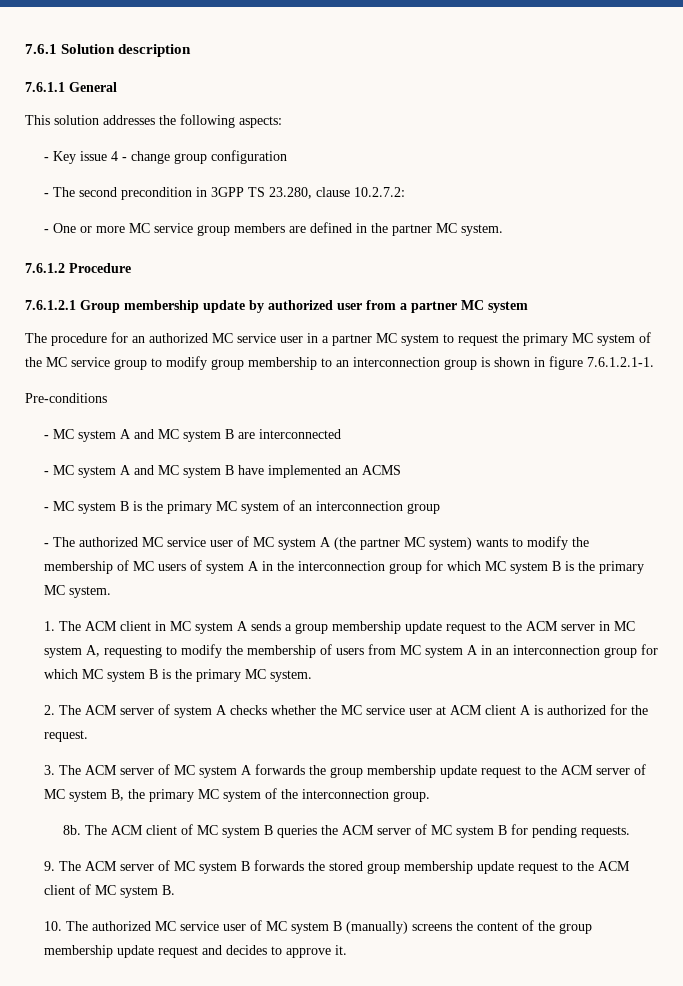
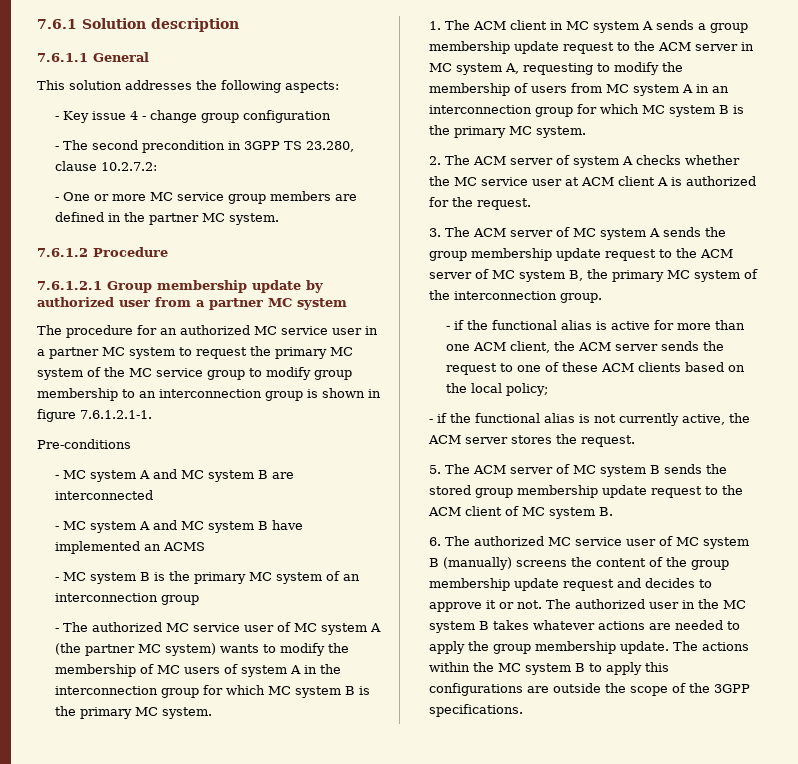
[254,764,305,775] forwards -> [662,227,701,237] sends
[62,824,630,838] [43,861,55,871] 8b. The ACM client of MC system B queries the ACM server of MC system B for pending requests. // 9. -> [446,320,746,330] [446,341,725,353] [446,362,746,375] [446,383,549,396] [428,413,750,426] [427,434,635,447] [428,465,441,474] - if the functional alias is active for more than one ACM client, the ACM server sends the request to one of these ACM clients based on the local policy; // - if the functional alias is not currently active, the ACM server stores the request. // 5.
[253,860,304,871] forwards -> [663,464,702,474] sends
[43,921,62,931] 10. -> [428,537,441,546] 6.
[334,945,347,955] it. -> [485,599,746,609] [428,620,740,633] [428,641,749,654] [428,662,669,675] [428,683,750,696] [428,704,523,717] it or not. The authorized user in the MC system B takes whatever actions are needed to apply the group membership update. The actions within the MC system B to apply this configurations are outside the scope of the 3GPP specifications.

